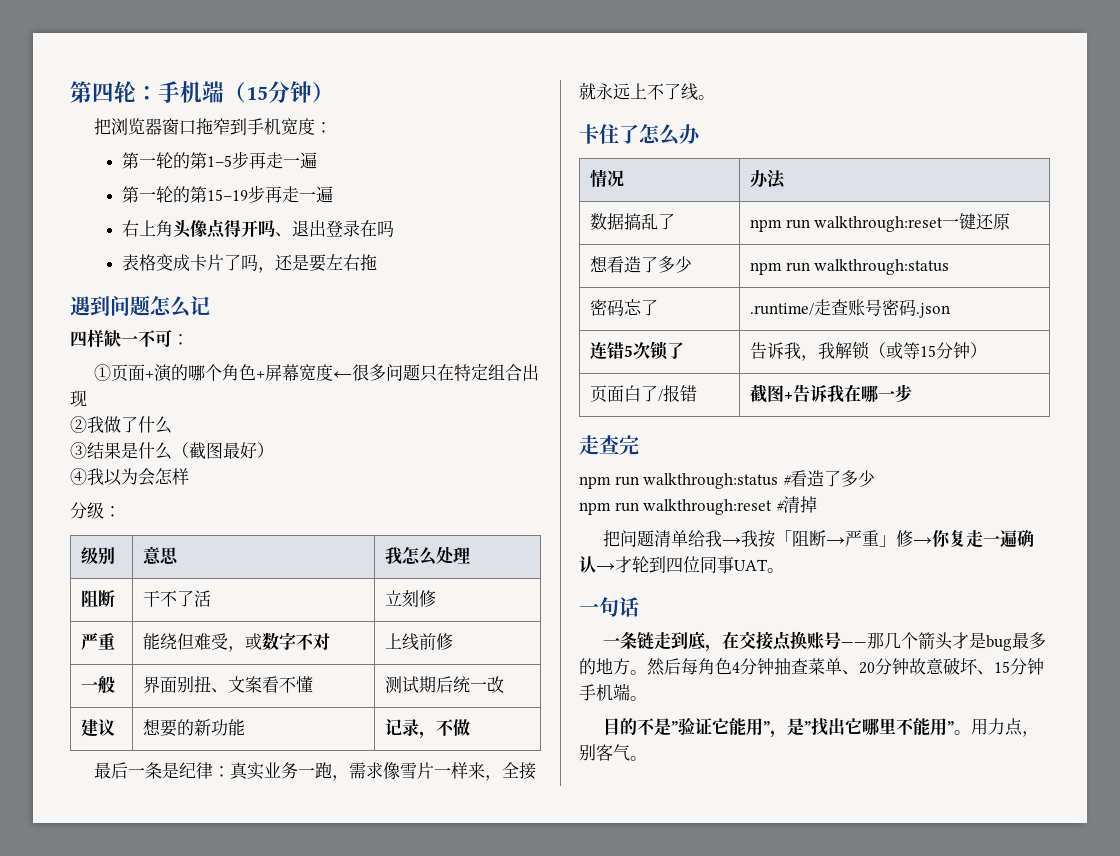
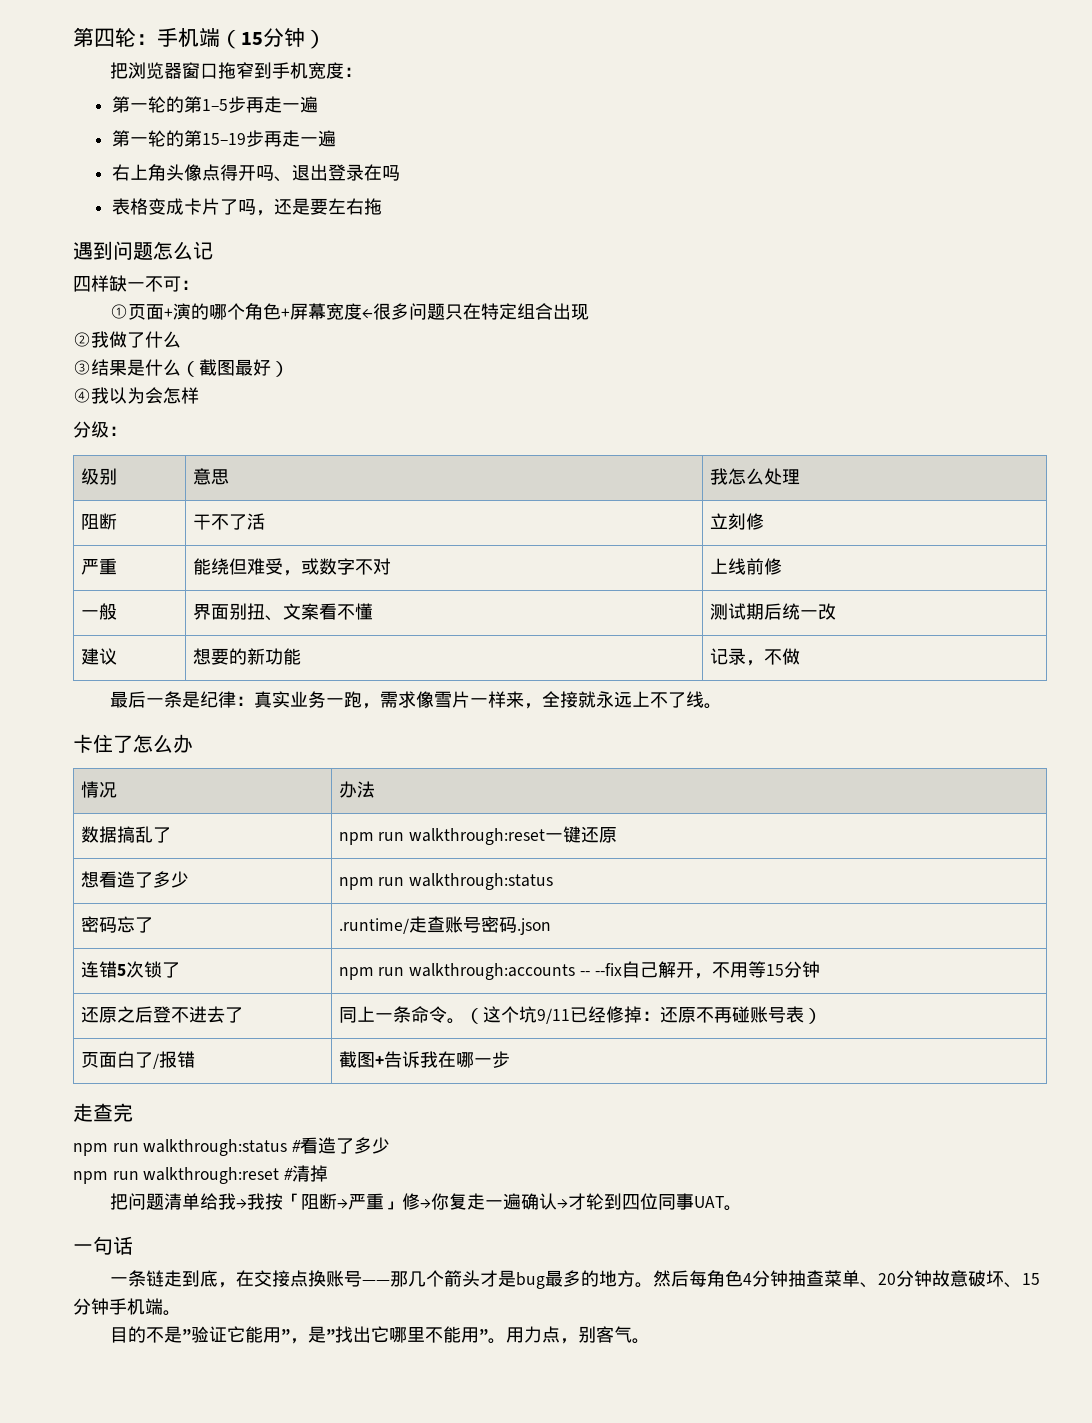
[750,341,971,361] 告诉我，我解锁（或等15分钟 -> [338,961,820,980] [80,1006,243,1023] [338,1006,804,1024] npm run walkthrough:accounts -- --fix自己解开，不用等15分钟 // 还原之后登不进去了 | 同上一条命令。（这个坑9/11已经修掉：还原不再碰账号表

